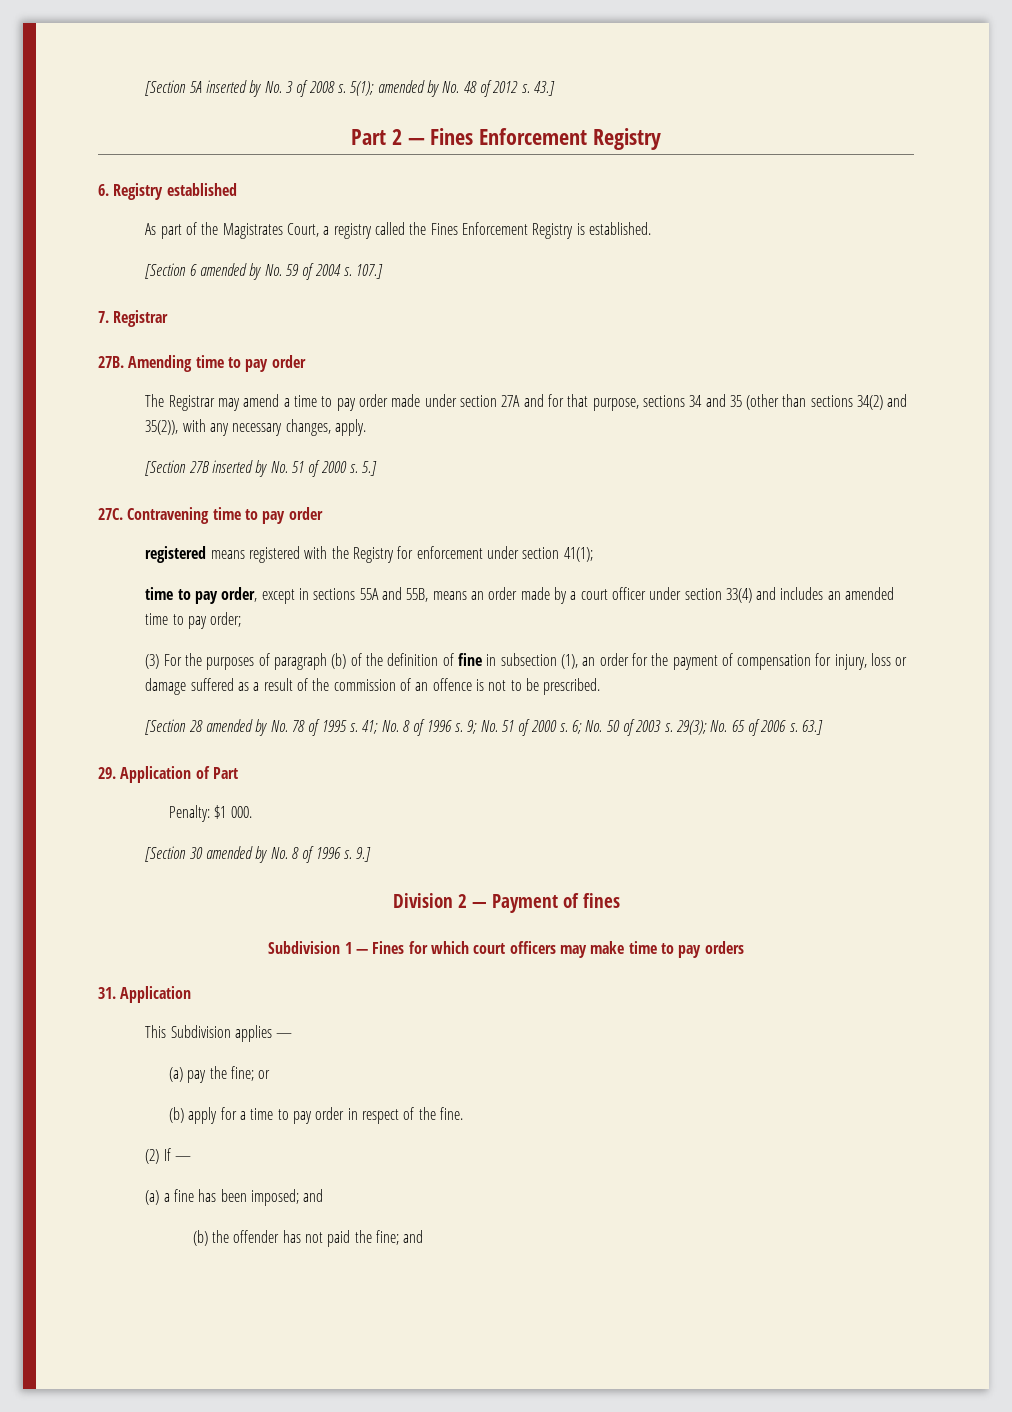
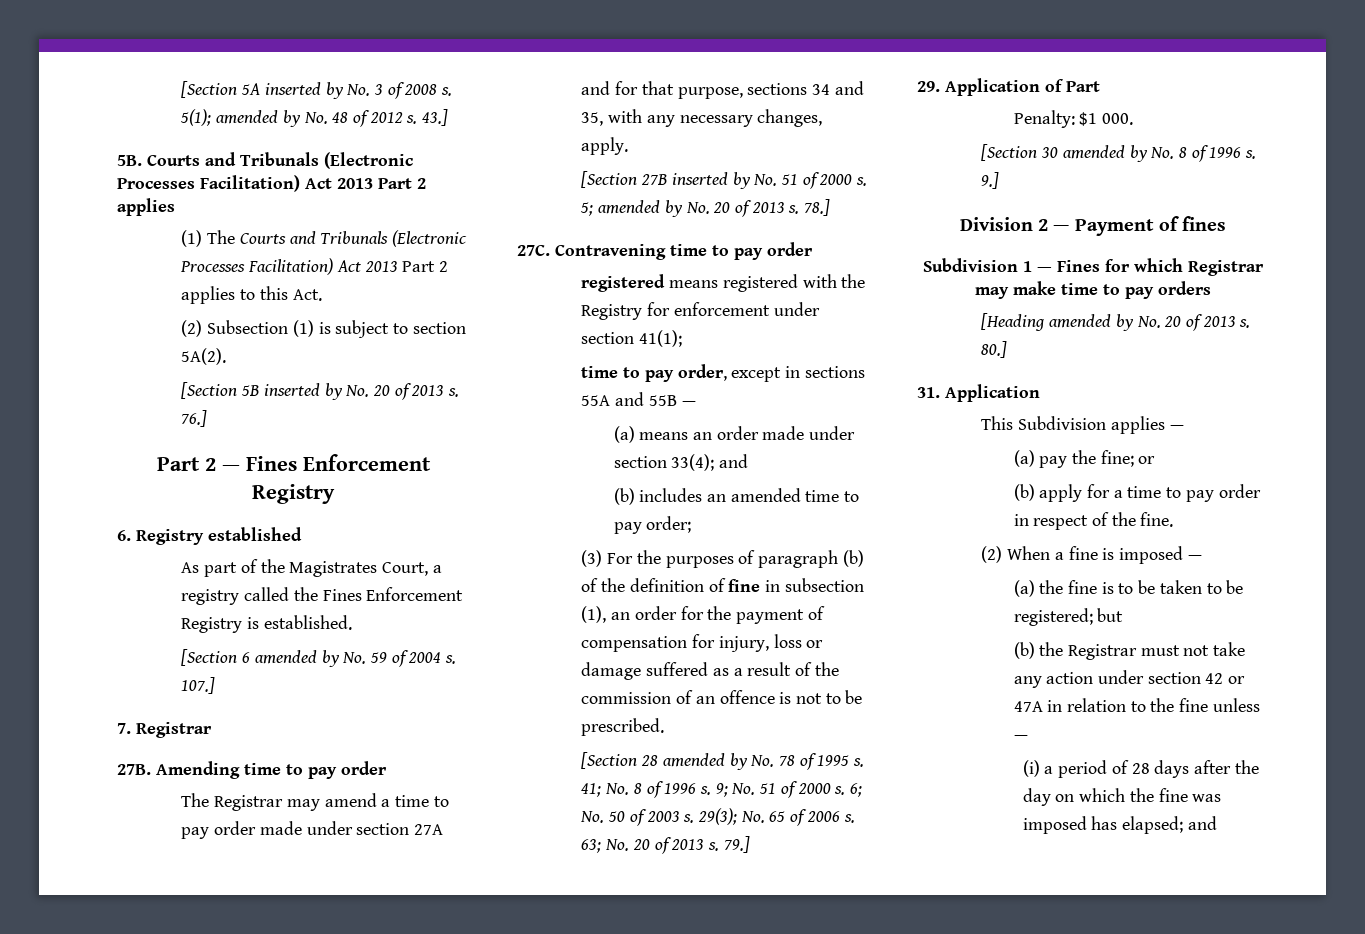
(555, 88) none -> [117,152,413,169] [117,175,426,192] [117,198,175,216] [181,230,467,247] [180,258,448,275] [181,286,322,304] [181,320,466,338] [181,348,227,365] [181,382,460,400] [181,410,208,427] // 5B. Courts and Tribunals (Electronic Processes Facilitation) Act 2013 Part 2 applies // (1) The Courts and Tribunals (Electronic Processes Facilitation) Act 2013 Part 2 applies to this Act. // (2) Subsection (1) is subject to section 5A(2). // [Section 5B inserted by No. 20 of 2013 s. 76.]
[729,394,908,410] [145,420,179,435] 35 (other than sections 34(2) and 35(2)), -> [581,112,604,126] 35,
[362,461,378,476] 5.] -> [580,199,831,217] 5; amended by No. 20 of 2013 s. 78.]
[406,588,429,602] 55B, -> [648,395,696,406] [613,426,635,443] 55B — // (a)
[553,587,777,604] by a court officer under section 33(4) and -> [809,426,856,440] [613,454,748,471] [613,488,635,505] under section 33(4); and // (b)
[801,720,823,735] 63.] -> [581,836,750,854] 63; No. 20 of 2013 s. 79.]
[473,941,556,954] court officers -> [1188,260,1264,276] Registrar
(744, 947) none -> [981,313,1251,331] [981,341,1008,358] // [Heading amended by No. 20 of 2013 s. 80.]
[163,1148,192,1161] [145,1189,324,1206] [192,1230,400,1247] If — // (a) a fine has been imposed; and // (b) the offender has not paid the fine; -> [1007,546,1202,564] [1013,580,1244,597] [1013,608,1124,626] [1013,642,1246,660] [1013,670,1246,688] [1013,698,1260,712] [1013,735,1028,740] [1022,760,1259,778] [1022,788,1222,806] [1022,816,1184,834] When a fine is imposed — // (a) the fine is to be taken to be registered; but // (b) the Registrar must not take any action under section 42 or 47A in relation to the fine unless — // (i) a period of 28 days after the day on which the fine was imposed has elapsed;

